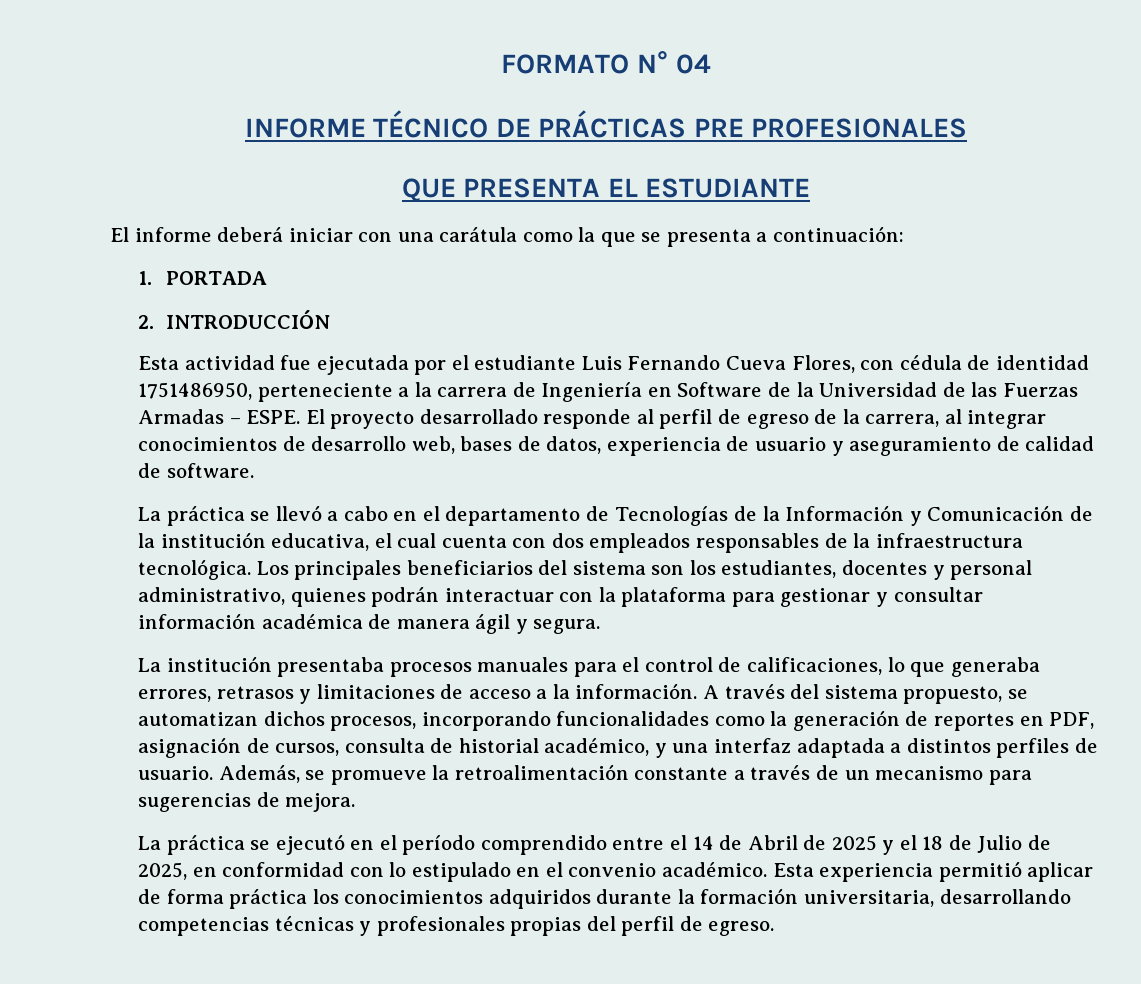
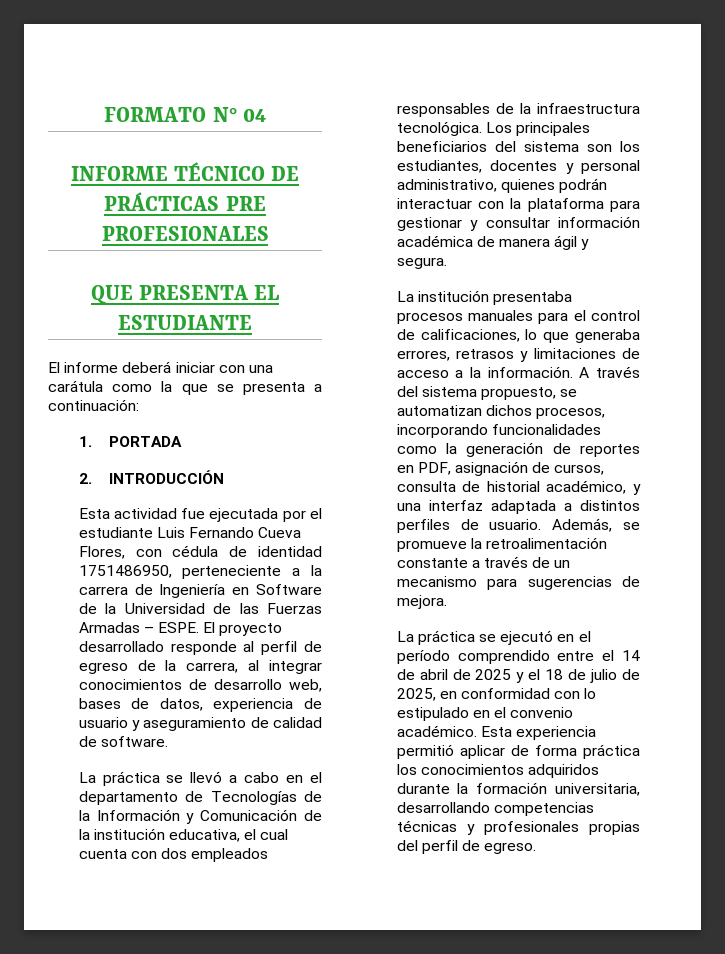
[747,835,798,850] Abril -> [419,669,448,680] abril
[977,835,1023,853] Julio -> [590,669,618,683] julio

